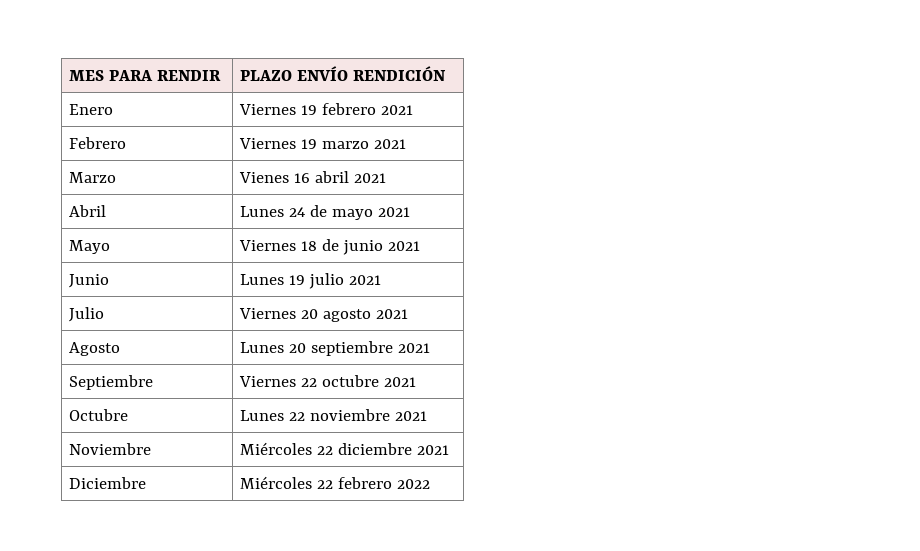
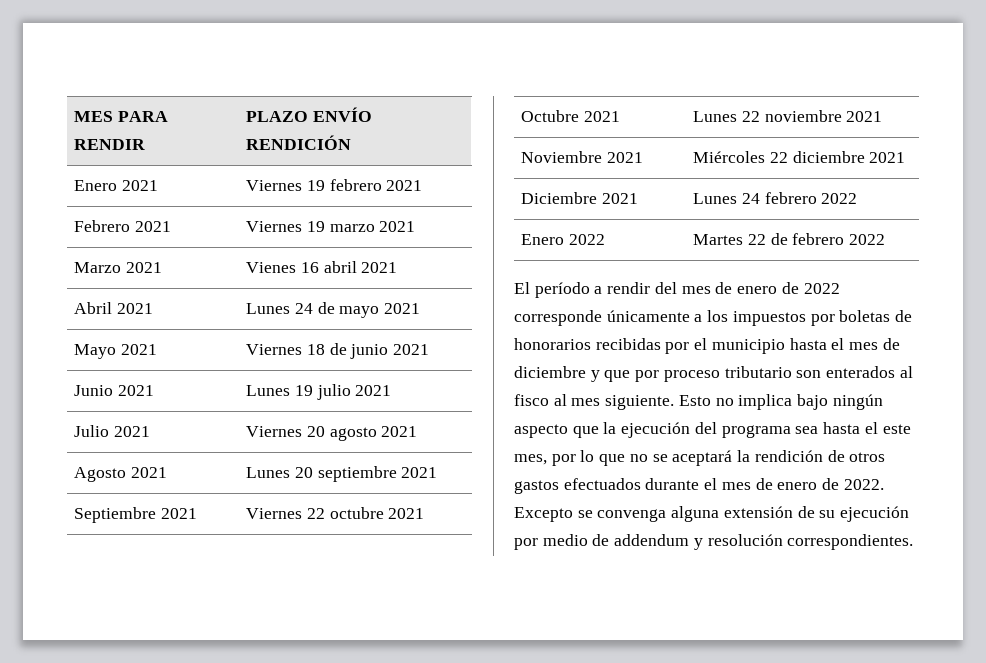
(114, 109) none -> [122,180,159,191] 2021
(127, 143) none -> [135,221,172,232] 2021
(117, 177) none -> [126,262,163,273] 2021
(107, 211) none -> [117,303,154,314] 2021
(111, 247) none -> [121,344,158,355] 2021
(110, 281) none -> [118,385,155,396] 2021
(105, 314) none -> [114,426,151,437] 2021
(121, 349) none -> [131,467,168,478] 2021
(154, 382) none -> [161,508,198,519] 2021
(129, 415) none -> [584,111,621,122] 2021
(152, 449) none -> [607,152,644,163] 2021
[240,476,431,489] | Miércoles 22 febrero 2022 -> [602,193,639,204] [693,192,858,204] [521,234,606,245] [693,233,886,245] [514,282,840,298] [514,310,913,326] [514,338,900,354] [514,366,913,382] [514,394,883,410] [514,422,911,438] [514,450,886,466] [514,478,884,494] [514,506,910,522] [514,534,914,550] 2021 | Lunes 24 febrero 2022 // Enero 2022 | Martes 22 de febrero 2022 // El período a rendir del mes de enero de 2022 corresponde únicamente a los impuestos por boletas de honorarios recibidas por el municipio hasta el mes de diciembre y que por proceso tributario son enterados al fisco al mes siguiente. Esto no implica bajo ningún aspecto que la ejecución del programa sea hasta el este mes, por lo que no se aceptará la rendición de otros gastos efectuados durante el mes de enero de 2022. Excepto se convenga alguna extensión de su ejecución por medio de addendum y resolución correspondientes.

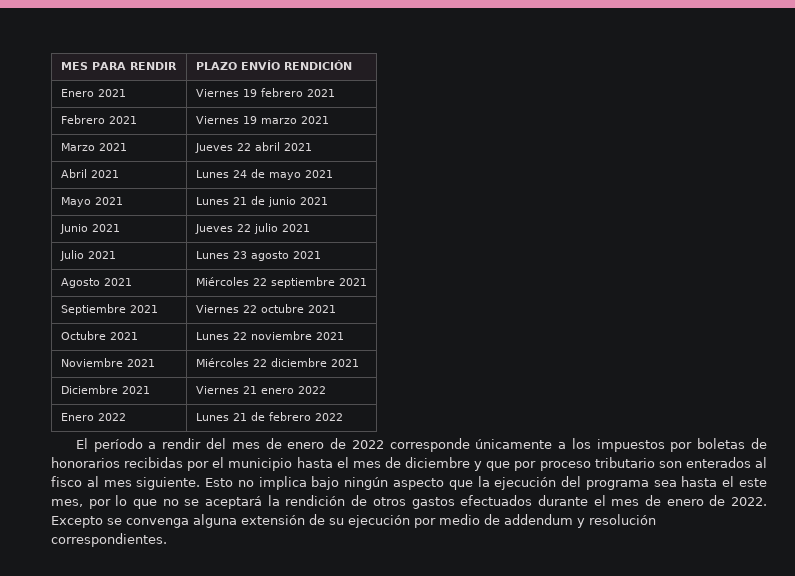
[246,262,320,273] Vienes 16 -> [194,143,251,153] Jueves 22
[246,344,326,355] Viernes 18 -> [195,197,247,205] Lunes 21
[246,385,314,396] Lunes 19 -> [194,224,251,234] Jueves 22
[246,426,326,437] Viernes 20 -> [195,251,247,259] Lunes 23
[246,467,314,478] Lunes 20 -> [195,277,267,286] Miércoles 22
[693,192,817,204] Lunes 24 febrero -> [195,386,294,394] Viernes 21 enero
[693,234,767,245] Martes 22 -> [195,413,247,421] Lunes 21

